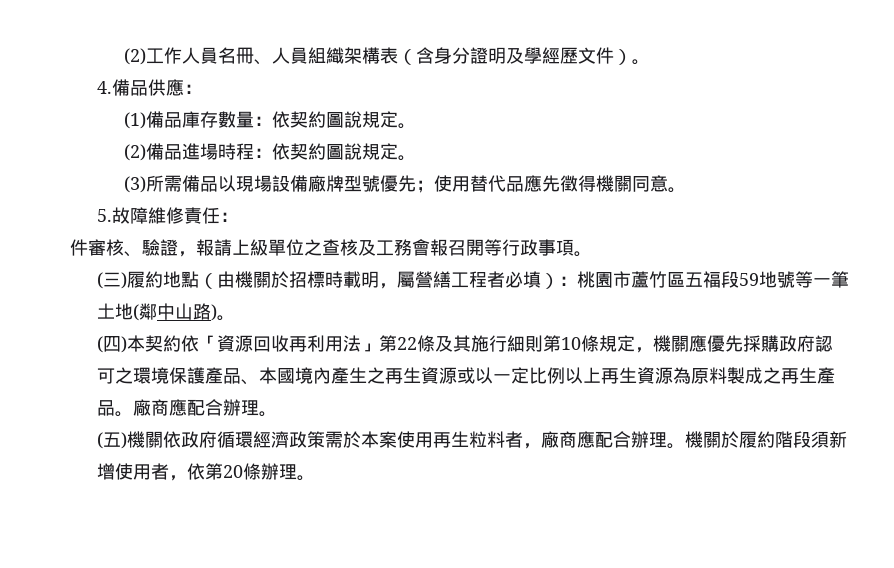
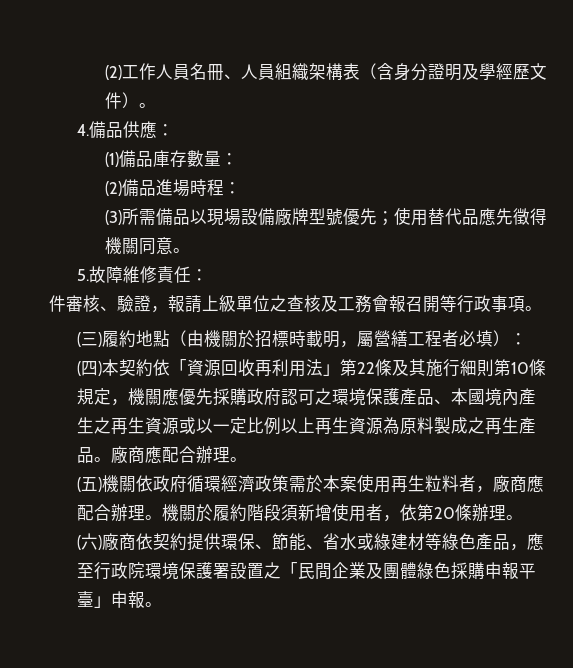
[272,111,417,129] 依契約圖說規定。 -> (238, 159) none
[272,143,417,161] 依契約圖說規定。 -> (241, 188) none
[577,271,850,288] [97,303,236,321] 桃園市蘆竹區五福段59地號等一筆土地(鄰中山路)。 -> (527, 339) none
(316, 478) none -> [76,533,544,551] [76,562,536,580] [76,591,162,608] // (六)廠商依契約提供環保、節能、省水或綠建材等綠色產品，應至行政院環境保護署設置之「民間企業及團體綠色採購申報平臺」申報。

